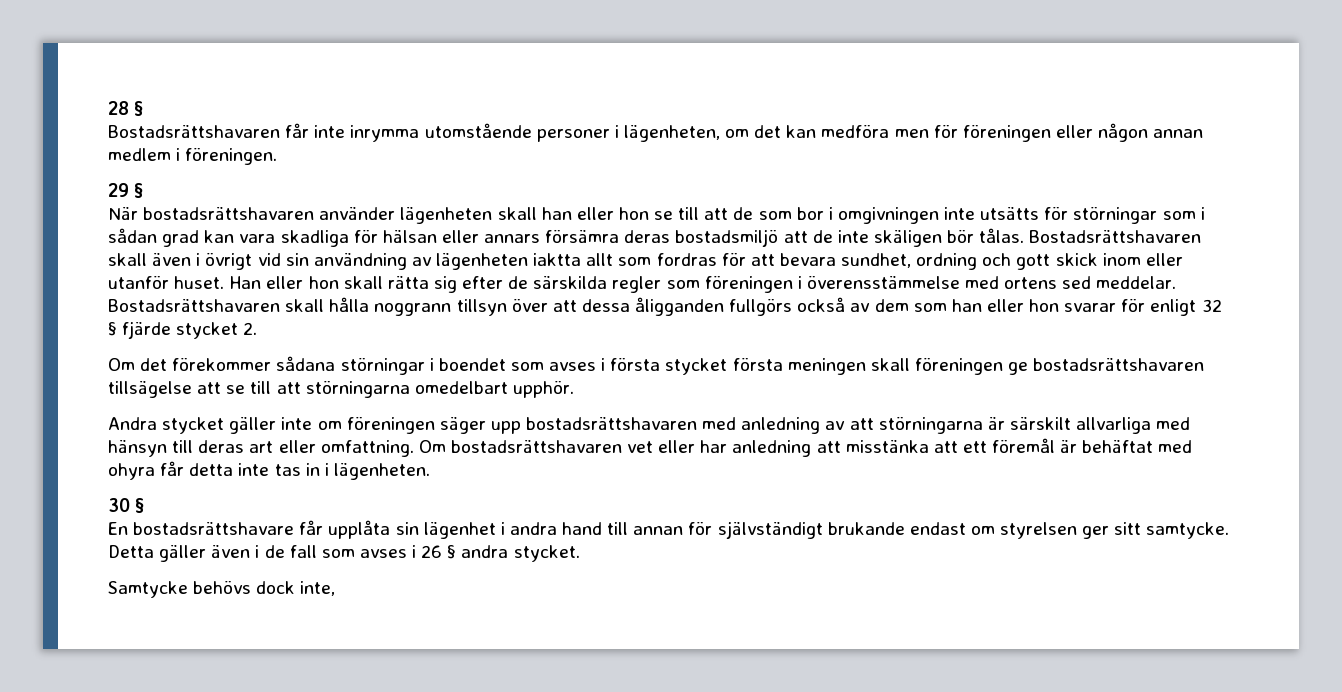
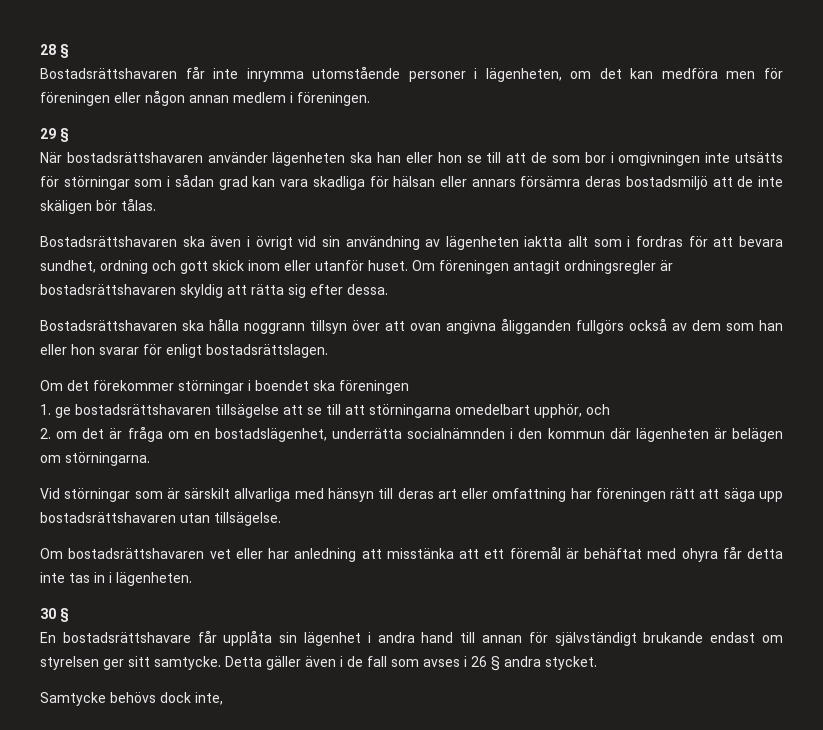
[497,207,537,220] skall -> [350,152,373,163] ska
[1029,230,1202,243] [108,253,147,266] Bostadsrättshavaren skall -> [40,236,205,247] // Bostadsrättshavaren ska
(652, 261) none -> [627,236,631,247] i
[229,275,1177,293] [108,299,325,312] Han eller hon skall rätta sig efter de särskilda regler som föreningen i överensstämmelse med ortens sed meddelar. Bostadsrättshavaren skall -> [412,260,673,274] [40,284,388,298] [40,320,204,331] Om föreningen antagit ordningsregler är bostadsrättshavaren skyldig att rätta sig efter dessa. // Bostadsrättshavaren ska
[581,299,630,312] dessa -> [410,320,496,334] ovan angivna
[1201,299,1222,312] [108,321,258,339] 32 § fjärde stycket 2. -> [206,344,328,358] bostadsrättslagen.
[276,356,336,371] sådana -> (174, 385) none
[510,357,1003,375] som avses i första stycket första meningen skall föreningen -> [313,380,409,394] [40,404,51,415] ska föreningen // 1.
[512,380,574,398] [108,416,983,434] upphör. // Andra stycket gäller inte om föreningen säger upp bostadsrättshavaren med anledning av att störningarna -> [534,404,610,418] [40,426,783,442] [40,452,150,466] [40,488,163,502] upphör, och // 2. om det är fråga om en bostadslägenhet, underrätta socialnämnden i den kommun där lägenheten är belägen om störningarna. // Vid störningar som
[320,440,414,457] omfattning. -> [492,488,784,502] [40,512,281,526] omfattning har föreningen rätt att säga upp bostadsrättshavaren utan tillsägelse. //

